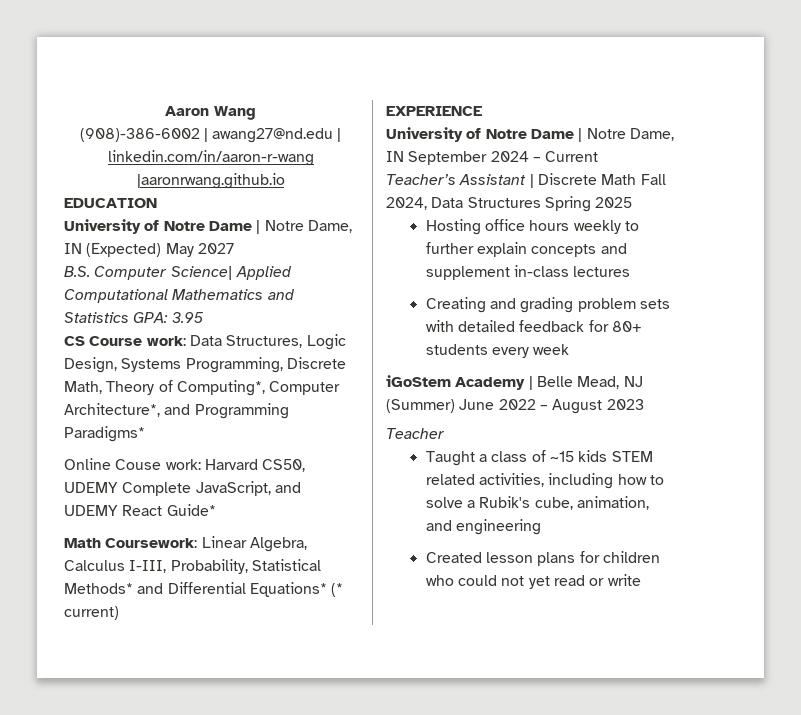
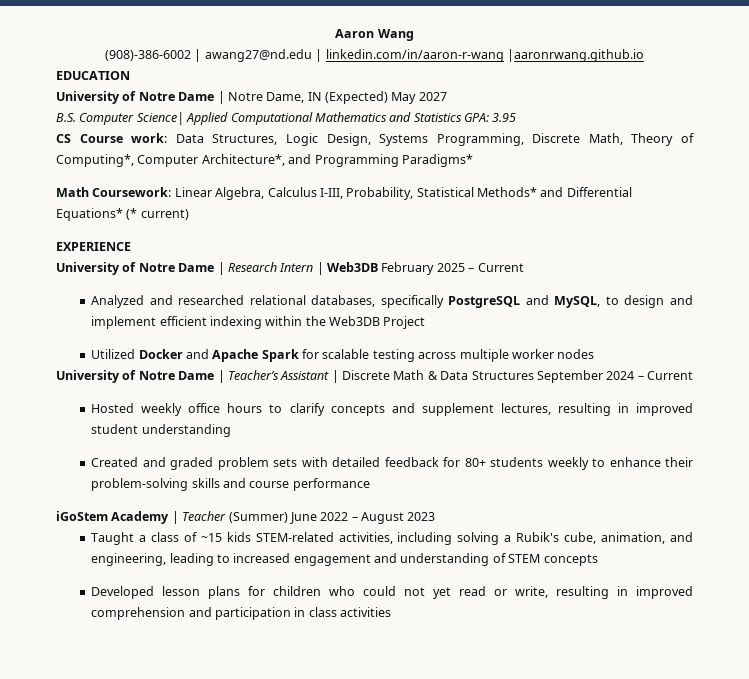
[64,458,306,472] [64,481,301,496] [64,504,216,516] // Online Couse work: Harvard CS50, UDEMY Complete JavaScript, and UDEMY React Guide* -> (473, 160) none
[586,128,674,141] [386,151,599,165] [386,173,666,188] [386,196,633,212] [425,219,639,235] [425,242,627,257] [425,265,631,280] [425,297,574,313] Notre Dame, IN September 2024 – Current // Teacher’s Assistant | Discrete Math Fall 2024, Data Structures Spring 2025 // Hosting office hours weekly to further explain concepts and supplement in-class lectures // Creating and grading -> [227,262,524,275] [91,295,693,308] [91,316,426,329] [91,349,595,362] [56,370,693,383] [91,403,694,416] [91,424,231,437] [91,457,214,470] Research Intern | Web3DB February 2025 – Current // Analyzed and researched relational databases, specifically PostgreSQL and MySQL, to design and implement efficient indexing within the Web3DB Project // Utilized Docker and Apache Spark for scalable testing across multiple worker nodes // University of Notre Dame | Teacher’s Assistant | Discrete Math & Data Structures September 2024 – Current // Hosted weekly office hours to clarify concepts and supplement lectures, resulting in improved student understanding // Created and graded
[492,344,570,358] every week -> [547,457,693,470] [91,478,370,491] weekly to enhance their problem-solving skills and course performance
[536,376,643,389] Belle Mead, NJ -> [182,511,227,521] Teacher
[386,428,445,439] // Teacher -> (436, 516) none
[611,451,653,462] [425,473,664,489] [425,497,463,508] STEM related activities, including how to solve -> [255,532,500,545] STEM-related activities, including solving
[456,519,542,535] [425,552,482,563] engineering // Created -> [91,553,598,566] [91,586,155,599] engineering, leading to increased engagement and understanding of STEM concepts // Developed
[607,574,641,586] write -> [515,586,693,599] [91,607,392,620] write, resulting in improved comprehension and participation in class activities

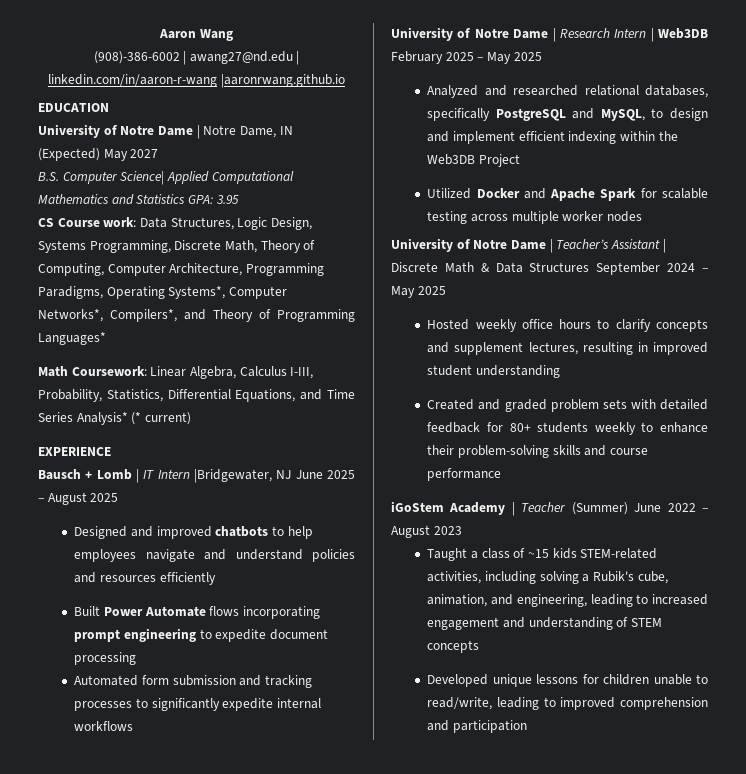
[56,154,473,167] Computing*, Computer Architecture*, and Programming Paradigms* -> [38,263,324,276] [38,286,287,299] [38,309,355,322] [38,332,106,345] Computing, Computer Architecture, Programming Paradigms, Operating Systems*, Computer Networks*, Compilers*, and Theory of Programming Languages*
[416,187,632,197] [56,208,189,221] [56,242,131,251] Statistical Methods* and Differential Equations* (* current) // EXPERIENCE -> [106,389,355,402] [38,412,191,425] [38,447,111,456] [38,469,355,483] [38,492,119,505] [74,526,313,539] [74,549,355,562] [74,572,216,585] [74,606,320,619] [74,628,328,642] [74,652,137,665] [74,675,312,688] [74,698,321,711] [74,721,134,731] Statistics, Differential Equations, and Time Series Analysis* (* current) // EXPERIENCE // Bausch + Lomb | IT Intern |Bridgewater, NJ June 2025 – August 2025 // Designed and improved chatbots to help employees navigate and understand policies and resources efficiently // Built Power Automate flows incorporating prompt engineering to expedite document processing // Automated form submission and tracking processes to significantly expedite internal workflows
[477,263,524,272] Current -> [486,52,542,64] May 2025
[647,371,693,380] Current -> [391,286,446,298] May 2025
[162,586,629,599] lesson plans for children who could not yet read or write, resulting in -> [492,674,708,687] [427,697,556,710] unique lessons for children unable to read/write, leading to
[294,607,392,617] in class activities -> (527, 726) none

